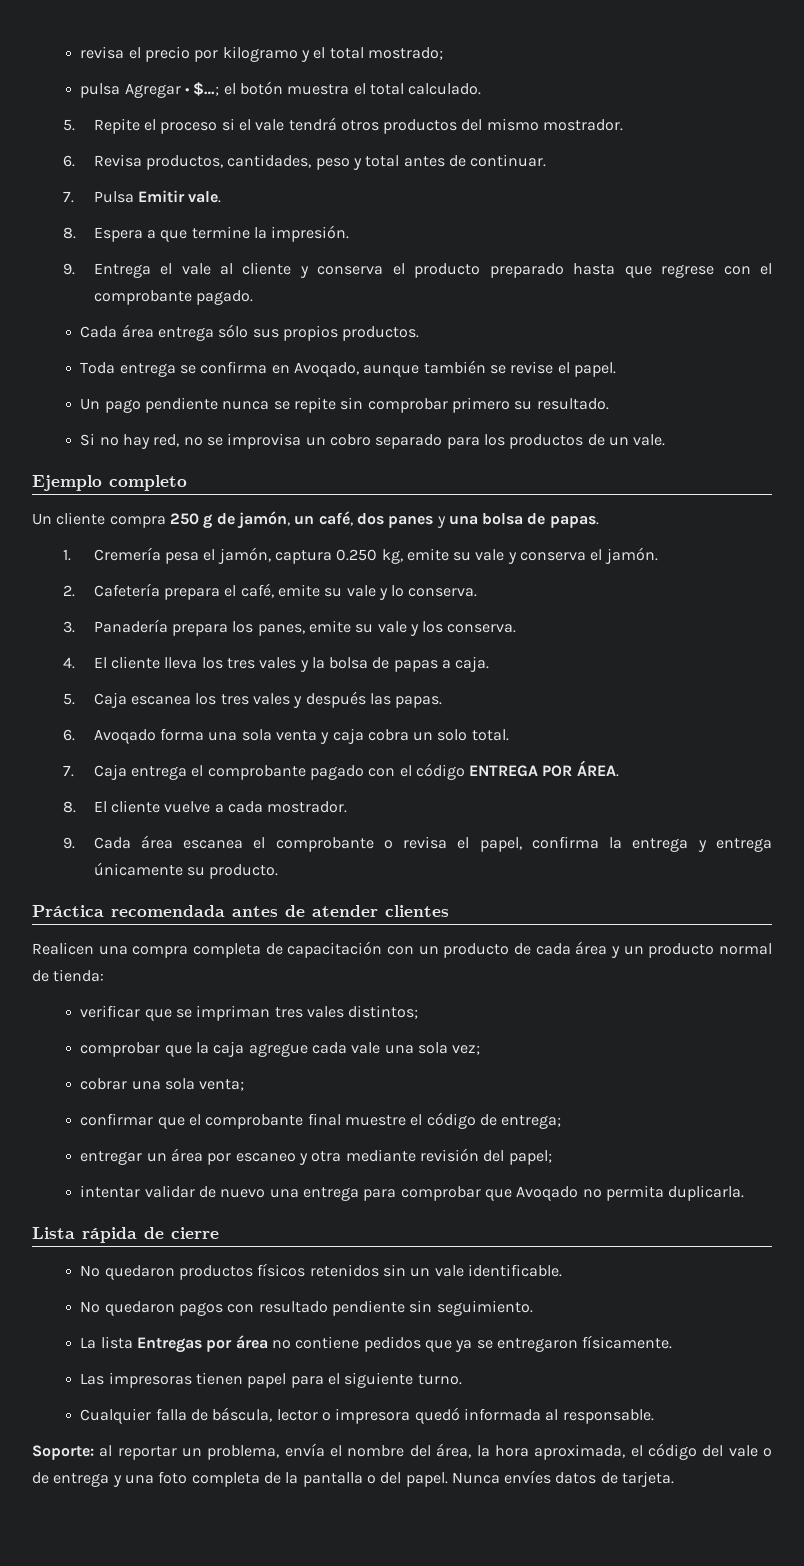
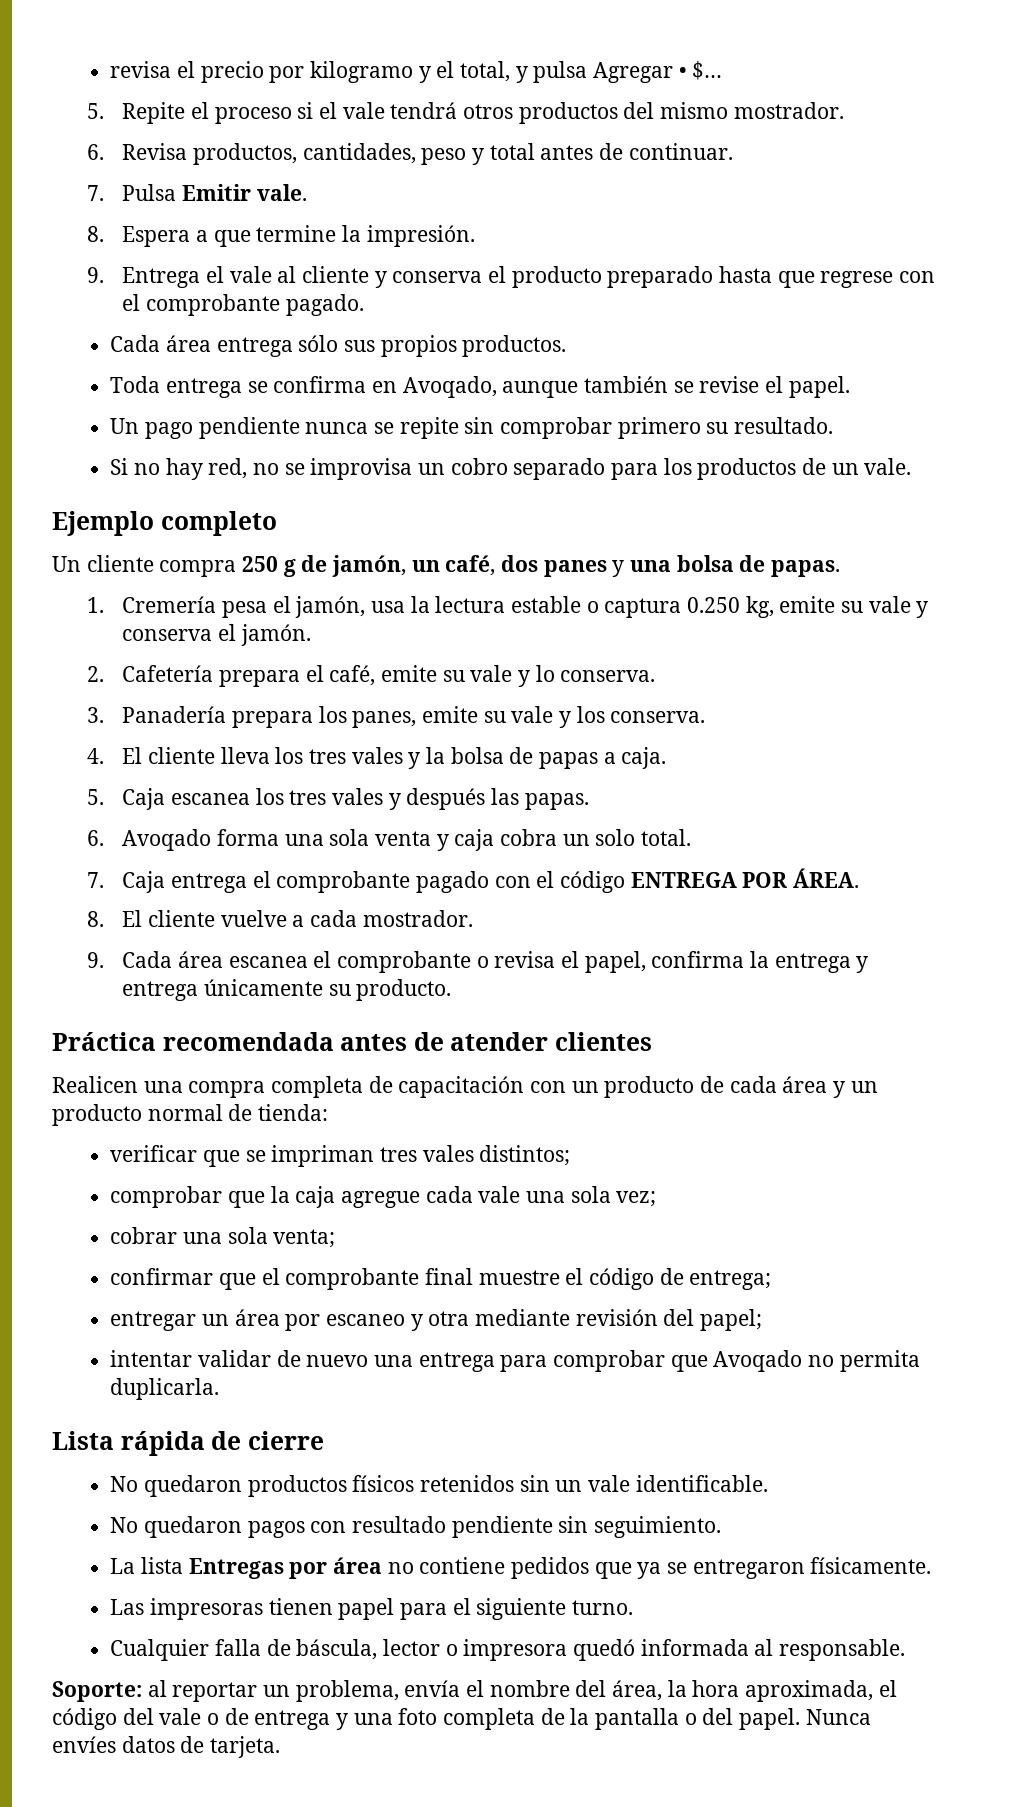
[329,47,443,60] total mostrado; // -> [460,61,528,83] total, y
[193,81,482,96] $…; el botón muestra el total calculado. -> [692,61,723,80] $…
(271, 555) none -> [371,596,599,613] usa la lectura estable o

